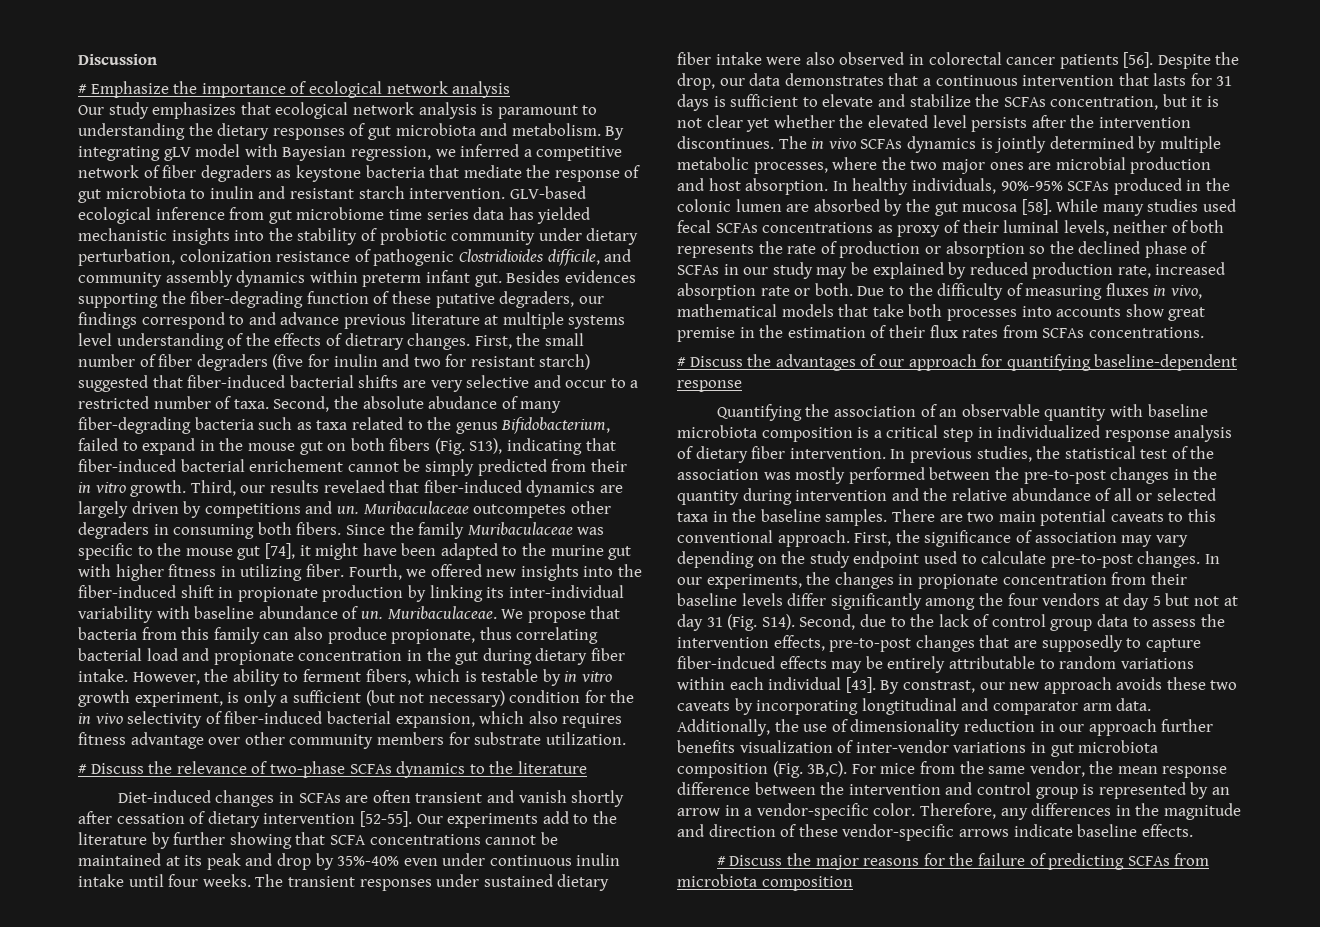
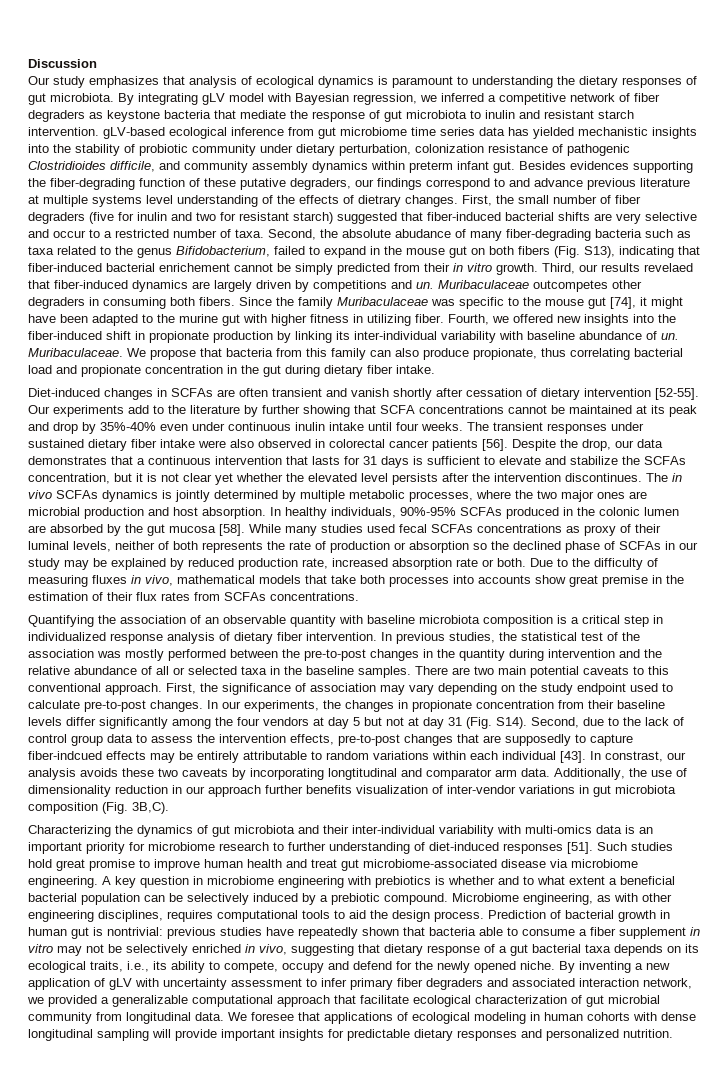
[78,81,511,98] // # Emphasize the importance of ecological network analysis -> (97, 63) none
[275,102,477,119] ecological network analysis -> [189,76,374,88] analysis of ecological dynamics
[395,123,601,136] microbiota and metabolism. -> [50,93,114,102] microbiota.
[509,186,586,199] GLV-based -> [103,127,165,139] gLV-based
[132,669,613,686] [78,690,635,707] [78,711,623,728] [78,732,626,749] [78,761,587,778] However, the ability to ferment fibers, which is testable by in vitro growth experiment, is only a sufficient (but not necessary) condition for the in vivo selectivity of fiber-induced bacterial expansion, which also requires fitness advantage over other community members for substrate utilization. // # Discuss the relevance of two-phase SCFAs dynamics to the literature -> (435, 369) none
[677,354,1238,371] [677,380,742,392] // # Discuss the advantages of our approach for quantifying baseline-dependent response -> (359, 596) none
[880,680,900,694] By -> [590,751,601,760] In
[1009,677,1112,694] new approach -> [28,768,76,780] analysis
[851,761,1228,778] [677,782,1230,799] [677,803,1241,820] [677,824,1193,841] [716,853,1210,870] [677,874,853,891] For mice from the same vendor, the mean response difference between the intervention and control group is represented by an arrow in a vendor-specific color. Therefore, any differences in the magnitude and direction of these vendor-specific arrows indicate baseline effects. // # Discuss the major reasons for the failure of predicting SCFAs from microbiota composition -> [28,825,653,837] [28,842,673,854] [28,859,638,871] [28,876,675,888] [28,893,672,905] [28,910,670,922] [28,927,700,939] [28,944,699,956] [28,961,670,973] [28,978,692,990] [27,995,660,1007] [28,1012,696,1024] [28,1029,673,1041] // Characterizing the dynamics of gut microbiota and their inter-individual variability with multi-omics data is an important priority for microbiome research to further understanding of diet-induced responses [51]. Such studies hold great promise to improve human health and treat gut microbiome-associated disease via microbiome engineering. A key question in microbiome engineering with prebiotics is whether and to what extent a beneficial bacterial population can be selectively induced by a prebiotic compound. Microbiome engineering, as with other engineering disciplines, requires computational tools to aid the design process. Prediction of bacterial growth in human gut is nontrivial: previous studies have repeatedly shown that bacteria able to consume a fiber supplement in vitro may not be selectively enriched in vivo, suggesting that dietary response of a gut bacterial taxa depends on its ecological traits, i.e., its ability to compete, occupy and defend for the newly opened niche. By inventing a new application of gLV with uncertainty assessment to infer primary fiber degraders and associated interaction network, we provided a generalizable computational approach that facilitate ecological characterization of gut microbial community from longitudinal data. We foresee that applications of ecological modeling in human cohorts with dense longitudinal sampling will provide important insights for predictable dietary responses and personalized nutrition.

